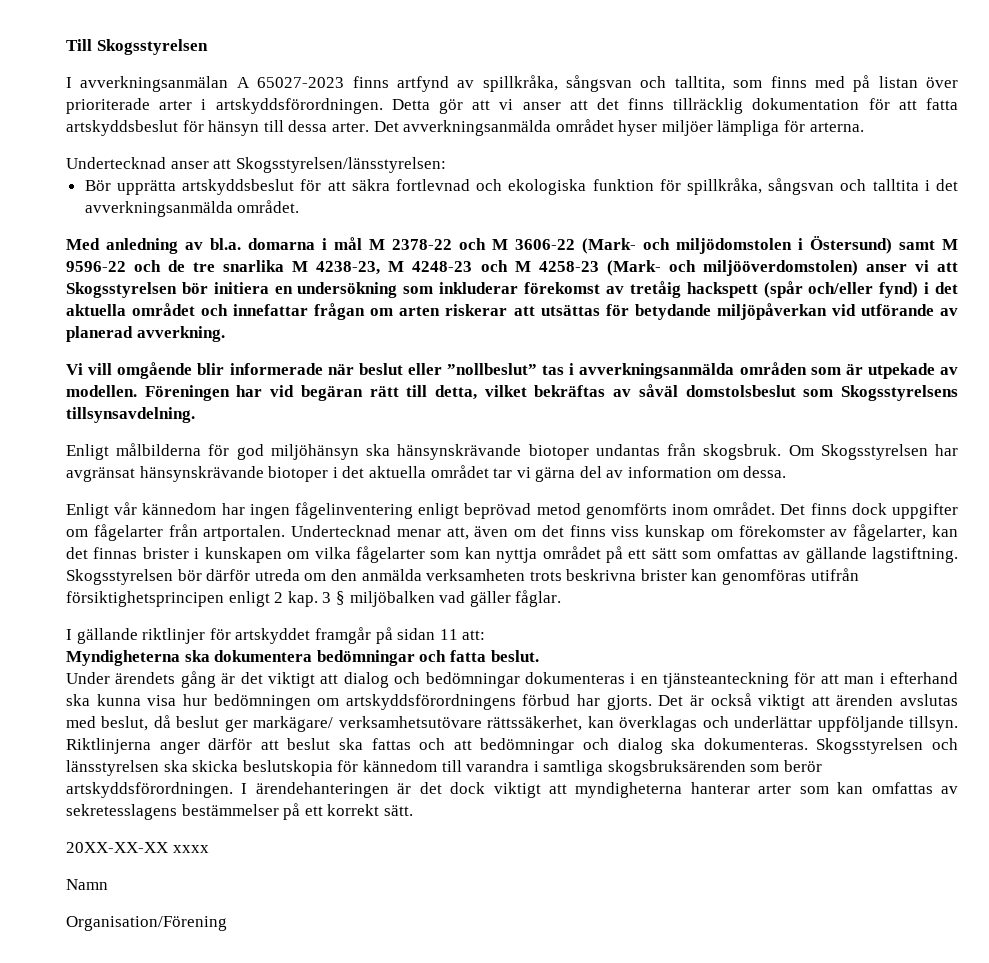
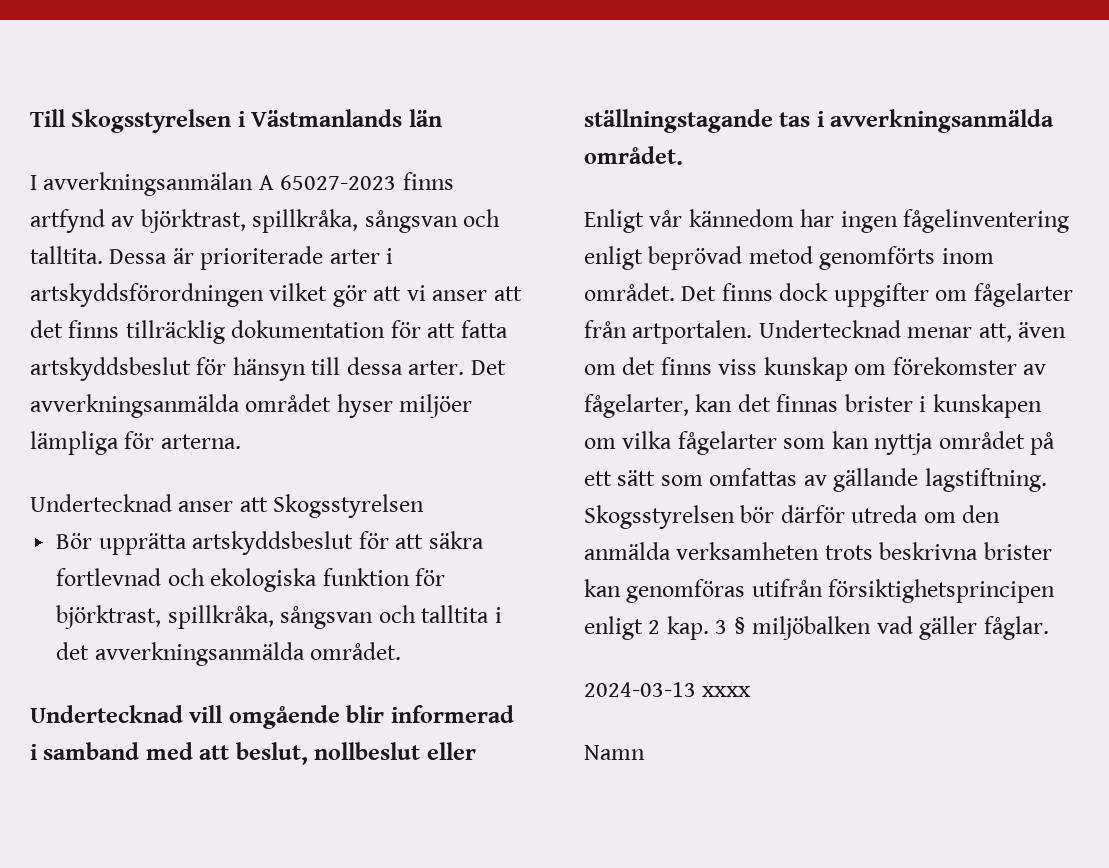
(208, 47) none -> [237,109,442,127] i Västmanlands län
[482,75,958,92] spillkråka, sångsvan och talltita, som finns med på listan över -> [140,209,501,233] [30,246,194,264] björktrast, spillkråka, sångsvan och talltita. Dessa är
[215,98,430,114] artskyddsförordningen. Detta -> [30,283,328,307] artskyddsförordningen vilket
[235,157,446,173] Skogsstyrelsen/länsstyrelsen: -> [273,494,425,518] Skogsstyrelsen
(681, 185) none -> [56,605,162,629] björktrast,
[66,236,958,254] [66,260,958,276] [66,281,959,298] [66,303,959,320] [66,326,225,342] [66,362,958,379] [66,384,958,401] [66,407,195,423] [66,443,958,460] [66,465,787,482] Med anledning av bl.a. domarna i mål M 2378-22 och M 3606-22 (Mark- och miljödomstolen i Östersund) samt M 9596-22 och de tre snarlika M 4238-23, M 4248-23 och M 4258-23 (Mark- och miljööverdomstolen) anser vi att Skogsstyrelsen bör initiera en undersökning som inkluderar förekomst av tretåig hackspett (spår och/eller fynd) i det aktuella området och innefattar frågan om arten riskerar att utsättas för betydande miljöpåverkan vid utförande av planerad avverkning. // Vi vill omgående blir informerade när beslut eller ”nollbeslut” tas i avverkningsanmälda områden som är utpekade av modellen. Föreningen har vid begäran rätt till detta, vilket bekräftas av såväl domstolsbeslut som Skogsstyrelsens tillsynsavdelning. // Enligt målbilderna för god miljöhänsyn ska hänsynskrävande biotoper undantas från skogsbruk. Om Skogsstyrelsen har avgränsat hänsynskrävande biotoper i det aktuella området tar vi gärna del av information om dessa. -> [30,705,514,729] [30,742,476,765] [584,109,1055,133] [584,146,683,165] Undertecknad vill omgående blir informerad i samband med att beslut, nollbeslut eller ställningstagande tas i avverkningsanmälda området.
[66,627,486,644] [66,650,539,666] [66,671,959,688] [66,693,958,710] [66,715,958,732] [66,738,959,754] [66,760,823,776] [66,782,959,798] [66,803,413,820] [66,842,168,853] I gällande riktlinjer för artskyddet framgår på sidan 11 att: // Myndigheterna ska dokumentera bedömningar och fatta beslut. // Under ärendets gång är det viktigt att dialog och bedömningar dokumenteras i en tjänsteanteckning för att man i efterhand ska kunna visa hur bedömningen om artskyddsförordningens förbud har gjorts. Det är också viktigt att ärenden avslutas med beslut, då beslut ger markägare/ verksamhetsutövare rättssäkerhet, kan överklagas och underlättar uppföljande tillsyn. Riktlinjerna anger därför att beslut ska fattas och att bedömningar och dialog ska dokumenteras. Skogsstyrelsen och länsstyrelsen ska skicka beslutskopia för kännedom till varandra i samtliga skogsbruksärenden som berör artskyddsförordningen. I ärendehanteringen är det dock viktigt att myndigheterna hanterar arter som kan omfattas av sekretesslagens bestämmelser på ett korrekt sätt. // 20XX-XX-XX -> [584,682,696,697] 2024-03-13
[66,916,227,931] // Organisation/Förening -> (645, 752) none

